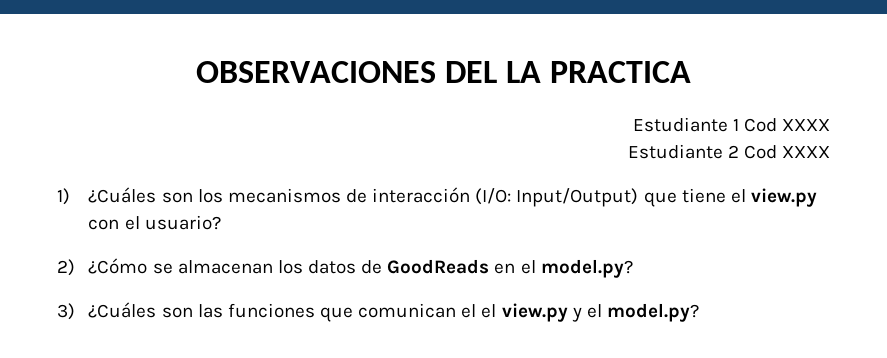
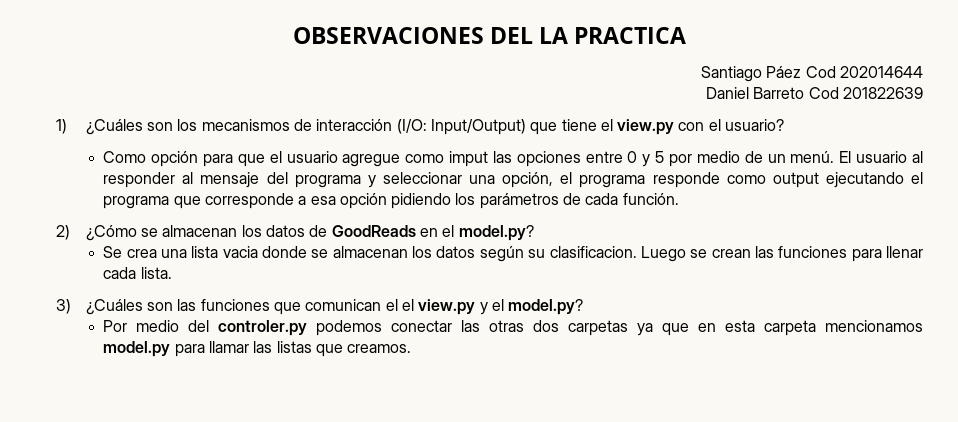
[632,117,830,132] [627,144,830,159] Estudiante 1 Cod XXXX // Estudiante 2 Cod XXXX -> [701,66,924,82] [706,87,924,99] Santiago Páez Cod 202014644 // Daniel Barreto Cod 201822639
(221, 222) none -> [103,151,924,167] [103,172,924,188] [103,193,679,209] // Como opción para que el usuario agregue como imput las opciones entre 0 y 5 por medio de un menú. El usuario al responder al mensaje del programa y seleccionar una opción, el programa responde como output ejecutando el programa que corresponde a esa opción pidiendo los parámetros de cada función.
(633, 268) none -> [103,246,924,262] [103,267,172,279] // Se crea una lista vacia donde se almacenan los datos según su clasificacion. Luego se crean las funciones para llenar cada lista.
(699, 312) none -> [103,320,924,336] [103,341,412,357] // Por medio del controler.py podemos conectar las otras dos carpetas ya que en esta carpeta mencionamos model.py para llamar las listas que creamos.

